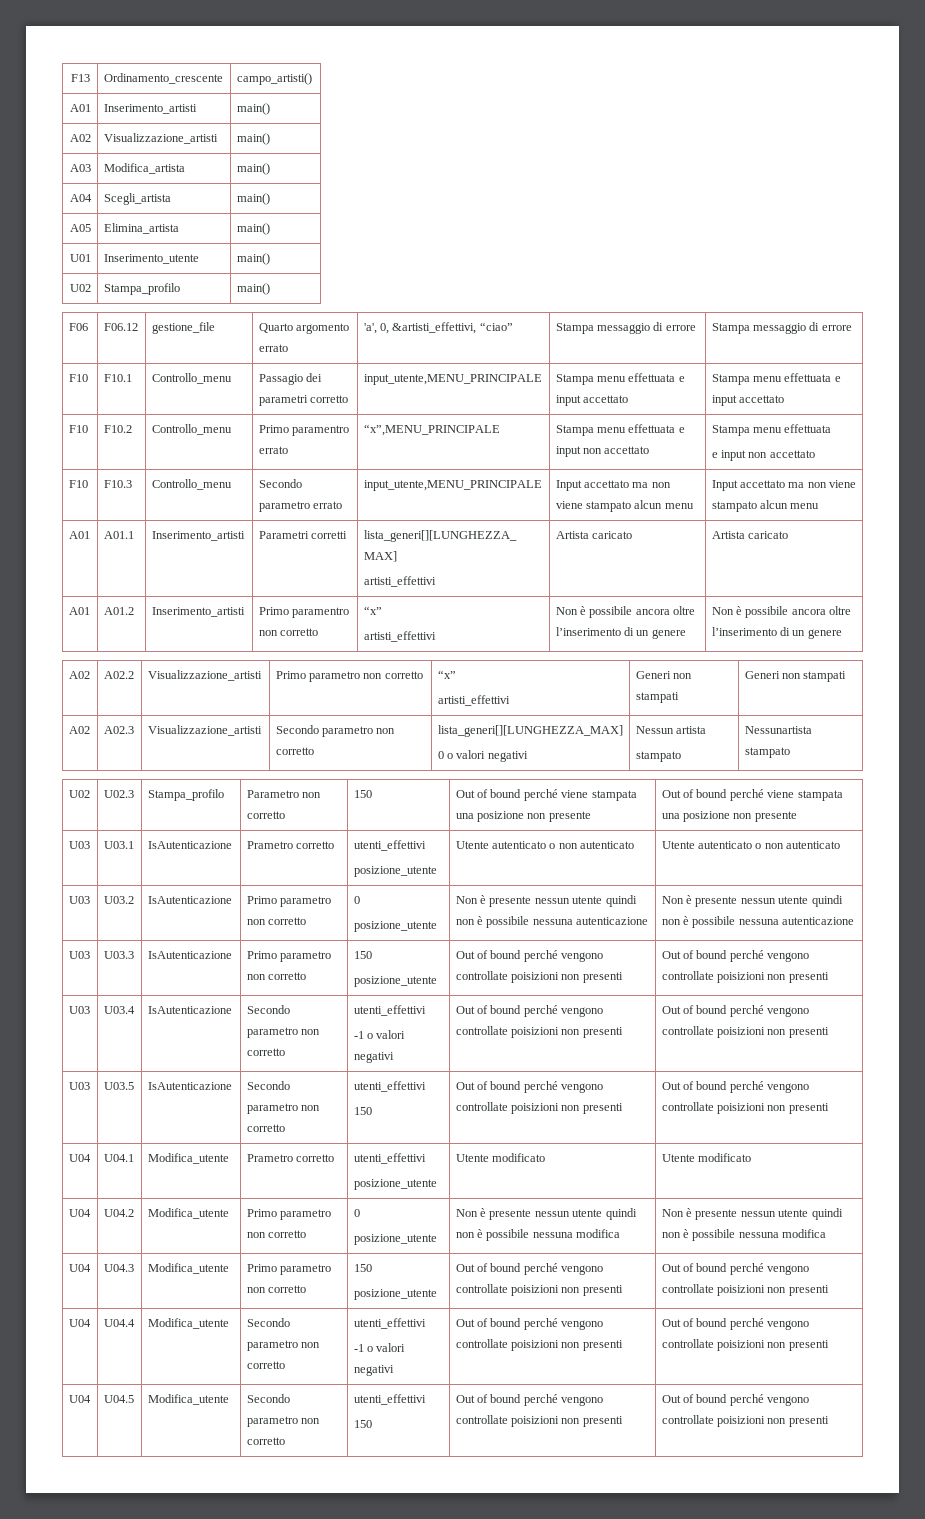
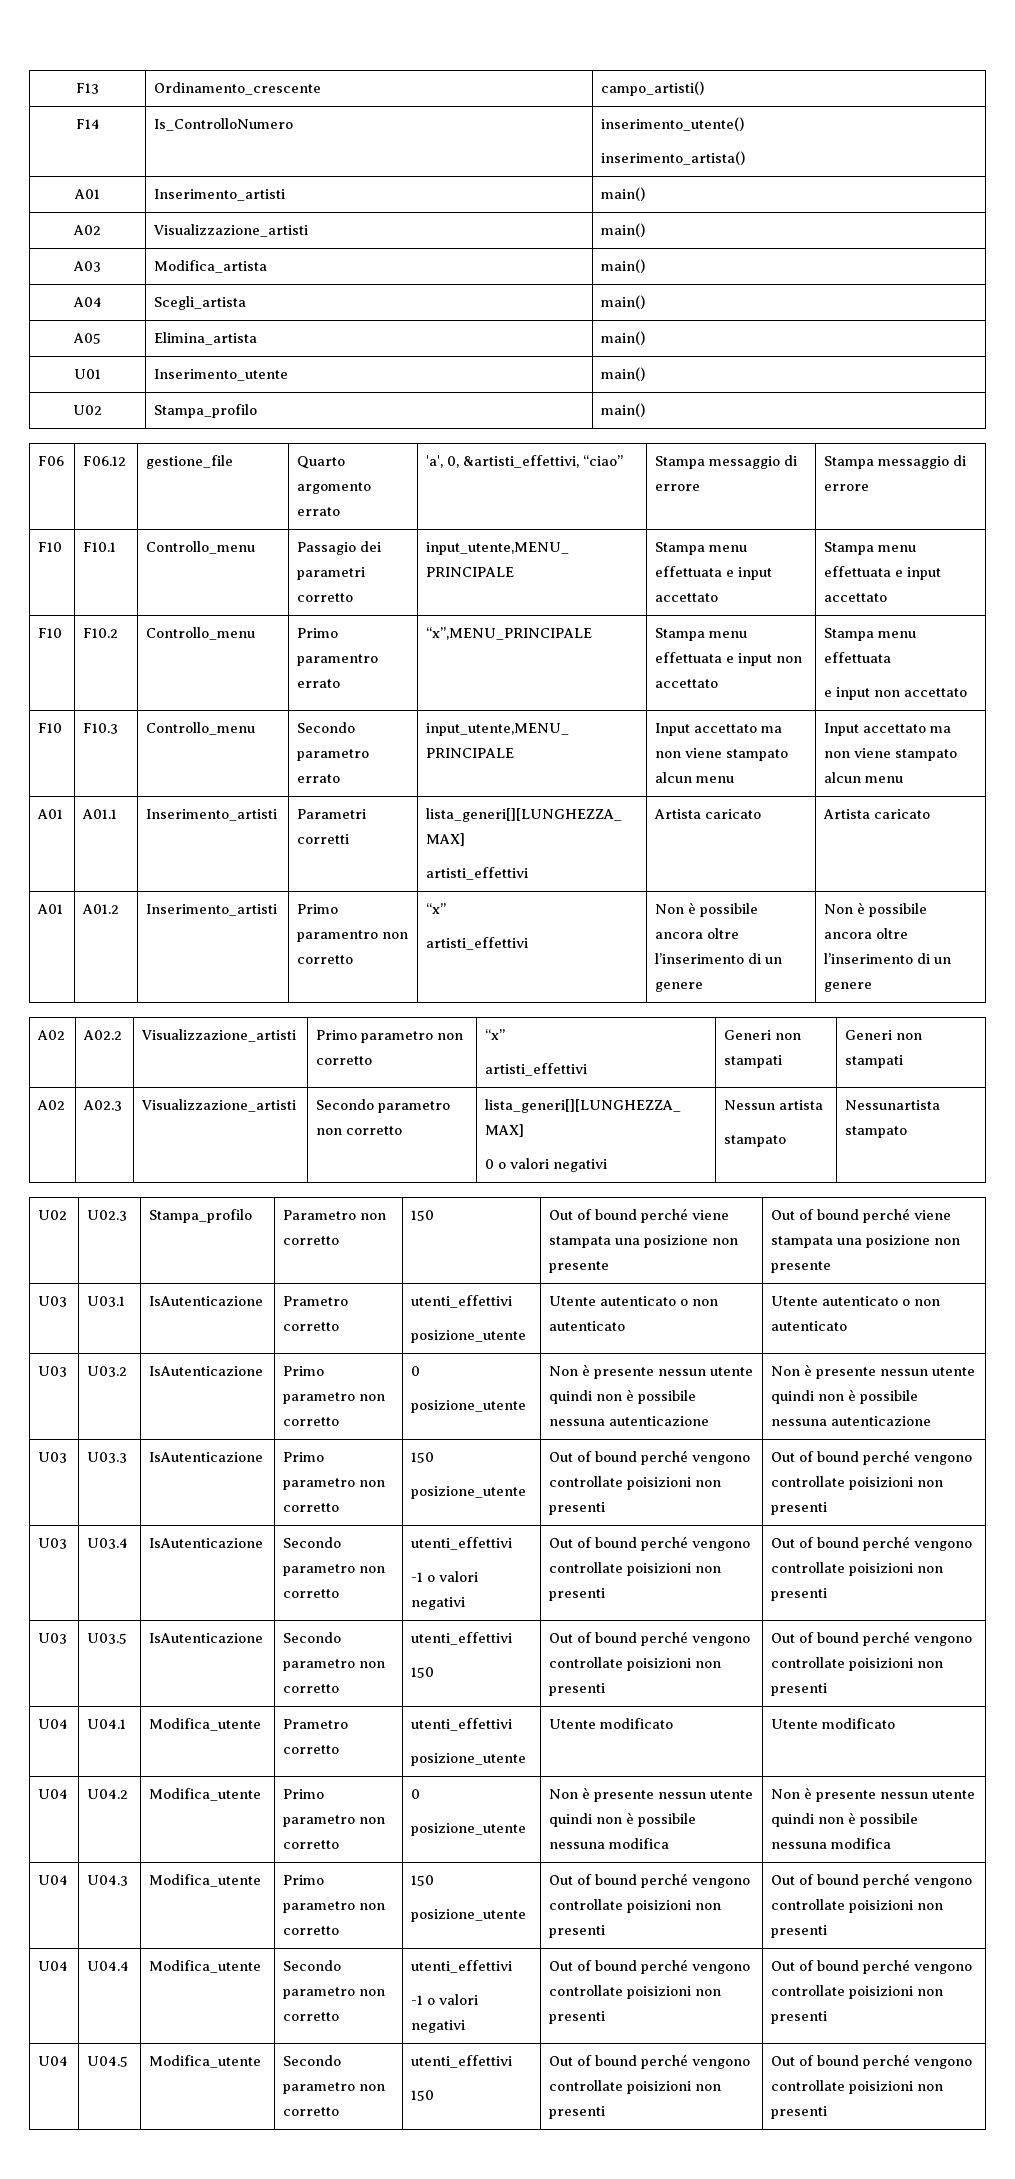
(312, 79) none -> [75,119,100,129] [154,118,294,131] [601,117,745,131] [601,151,746,165] // F14 | Is_ControlloNumero | inserimento_utente() // inserimento_artista()

